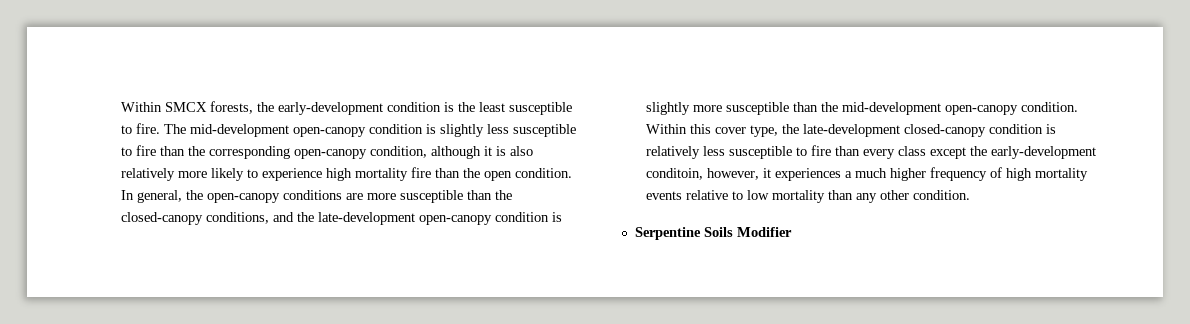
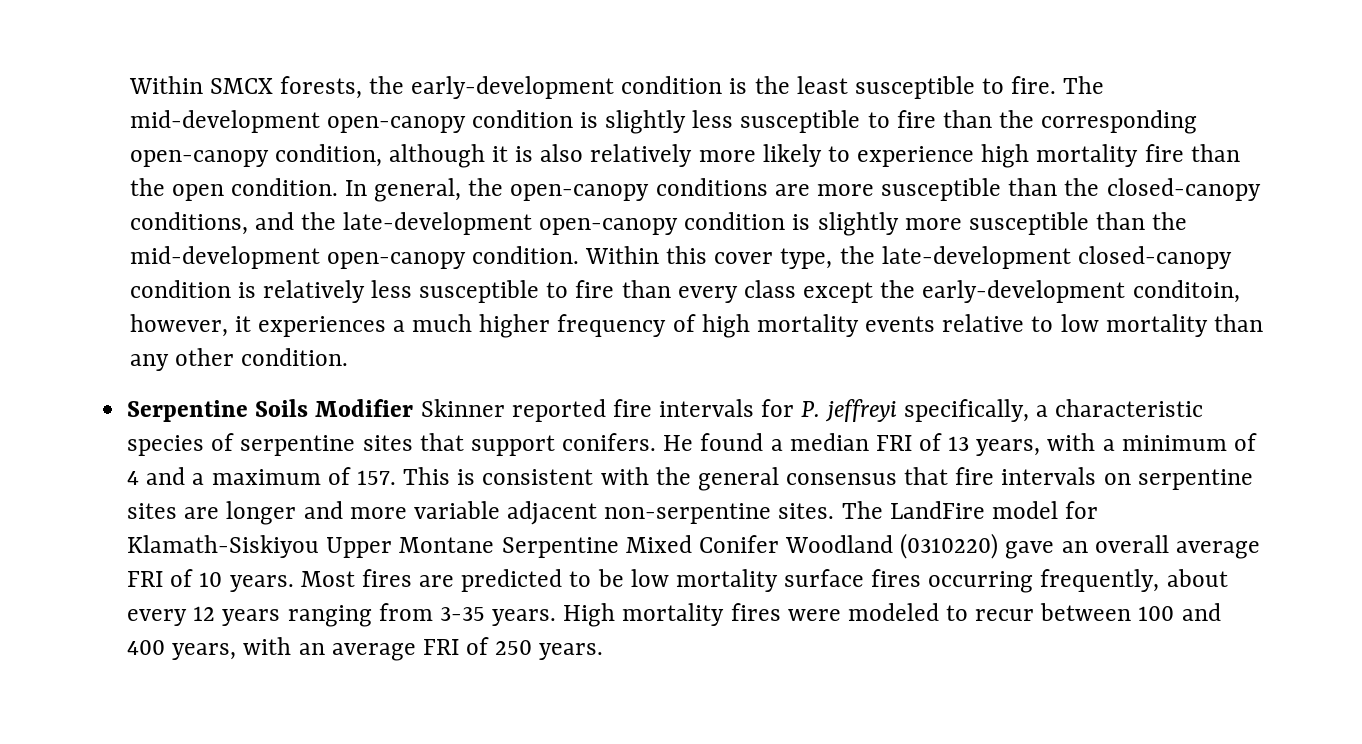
(792, 232) none -> [420,399,1204,422] [127,433,1257,456] [127,467,1253,491] [127,501,1099,525] [127,533,1260,559] [127,569,1228,593] [127,603,1221,627] [127,637,604,661] Skinner reported fire intervals for P. jeffreyi specifically, a characteristic species of serpentine sites that support conifers. He found a median FRI of 13 years, with a minimum of 4 and a maximum of 157. This is consistent with the general consensus that fire intervals on serpentine sites are longer and more variable adjacent non-serpentine sites. The LandFire model for Klamath-Siskiyou Upper Montane Serpentine Mixed Conifer Woodland (0310220) gave an overall average FRI of 10 years. Most fires are predicted to be low mortality surface fires occurring frequently, about every 12 years ranging from 3-35 years. High mortality fires were modeled to recur between 100 and 400 years, with an average FRI of 250 years.

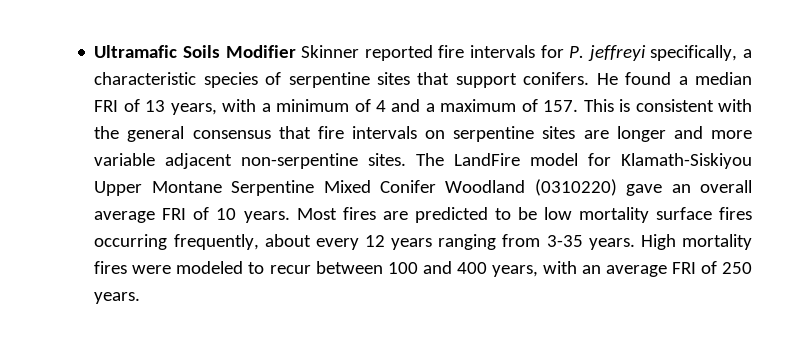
[128,76,1105,99] [129,110,1198,134] [129,144,1240,168] [129,178,1261,202] [129,212,1188,236] [129,246,1232,269] [129,280,1240,303] [129,314,1263,338] [129,348,348,371] [127,400,249,422] Within SMCX forests, the early-development condition is the least susceptible to fire. The mid-development open-canopy condition is slightly less susceptible to fire than the corresponding open-canopy condition, although it is also relatively more likely to experience high mortality fire than the open condition. In general, the open-canopy conditions are more susceptible than the closed-canopy conditions, and the late-development open-canopy condition is slightly more susceptible than the mid-development open-canopy condition. Within this cover type, the late-development closed-canopy condition is relatively less susceptible to fire than every class except the early-development conditoin, however, it experiences a much higher frequency of high mortality events relative to low mortality than any other condition. // Serpentine -> [94,45,178,58] Ultramafic

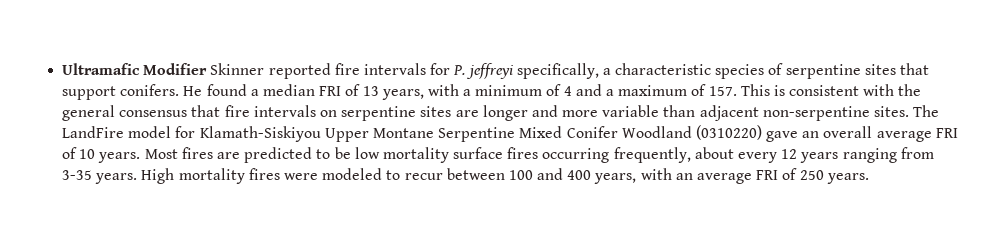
[182,45,220,58] Soils -> (141, 69) none
(156, 159) none -> [663,105,696,117] than

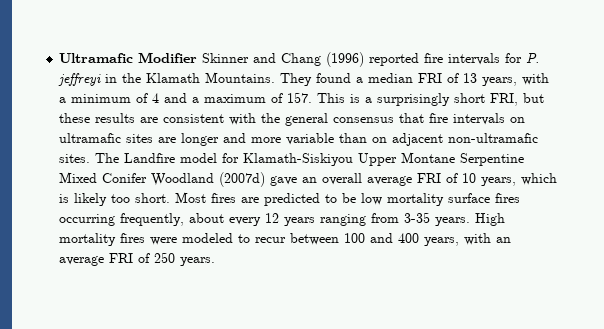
(265, 69) none -> [253,52,365,67] and Chang (1996)
[516,63,930,79] [62,84,203,100] specifically, a characteristic species of serpentine sites that support conifers. He -> [105,72,313,86] in the Klamath Mountains. They
(785, 90) none -> [365,93,545,106] [59,113,159,123] a surprisingly short FRI, but these results are
[341,106,417,121] serpentine -> [59,133,122,143] ultramafic
[699,105,870,121] adjacent non-serpentine -> [372,133,539,146] on adjacent non-ultramafic
[62,126,125,138] LandFire -> [124,153,176,163] Landfire
[695,125,762,140] (0310220) -> [219,172,266,187] (2007d)
[98,152,141,163] years. -> [481,173,558,186] [59,193,171,206] years, which is likely too short.

